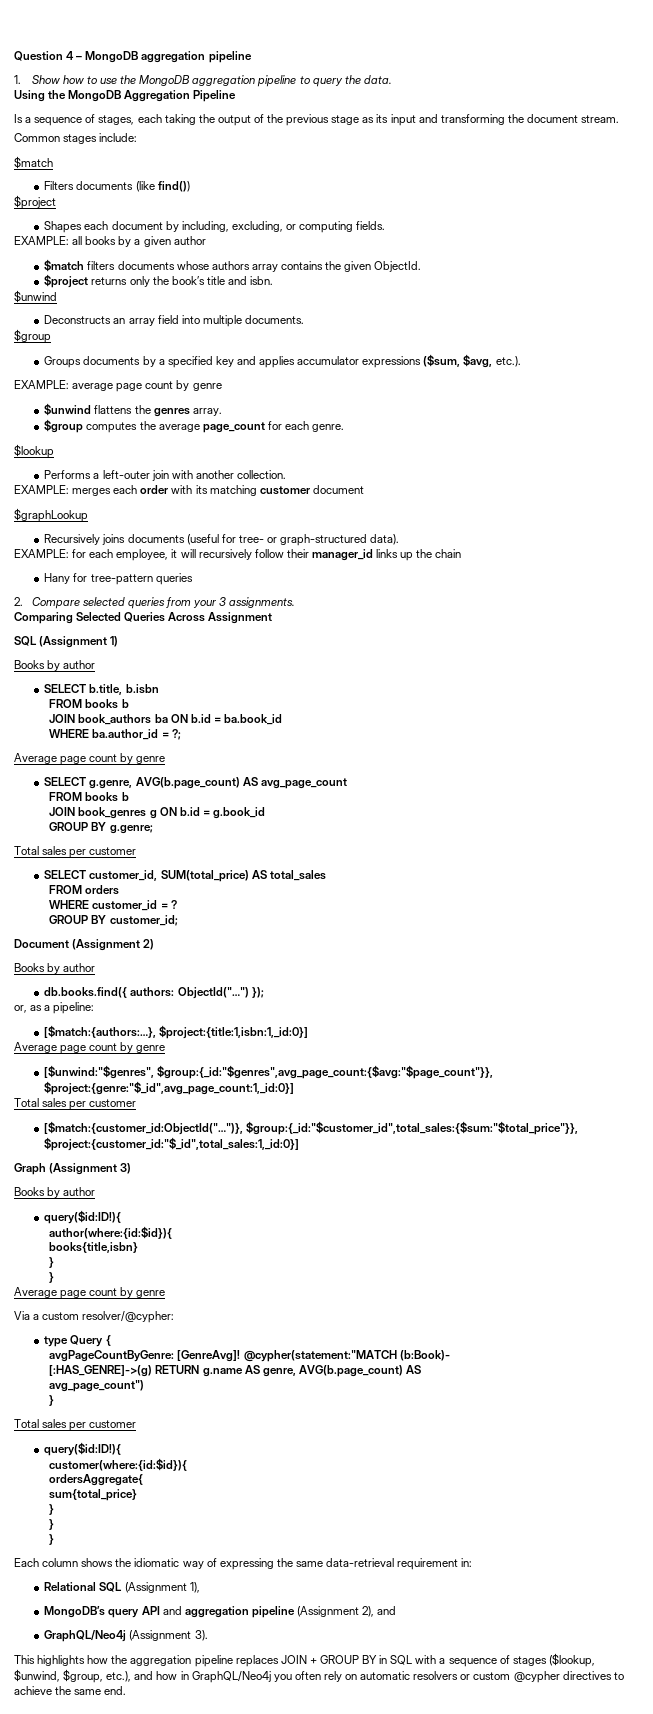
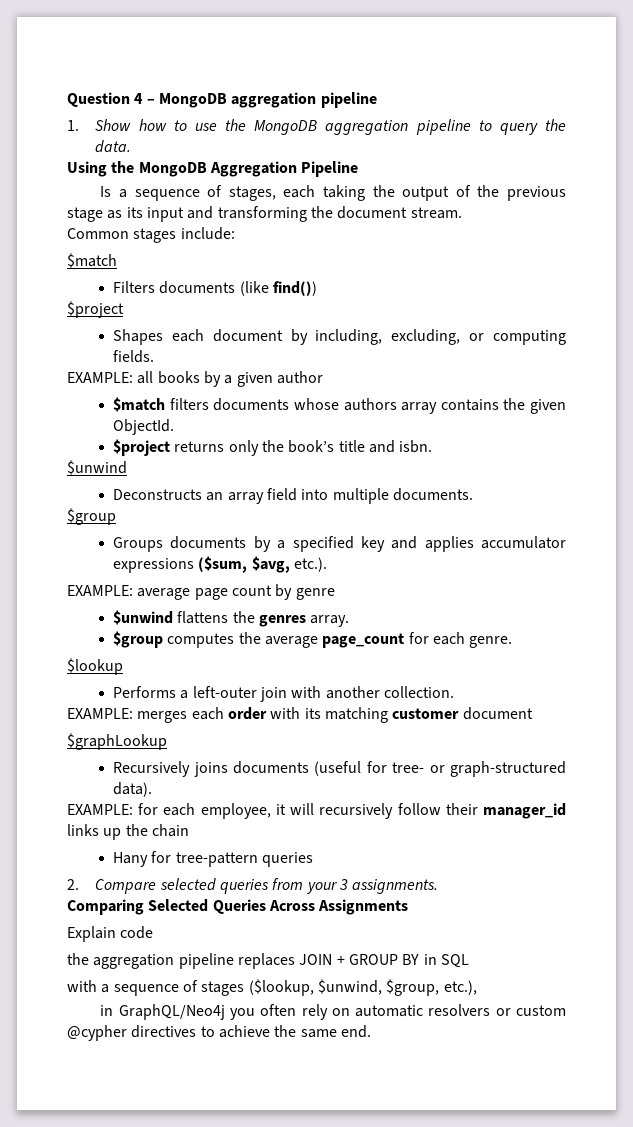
[208,612,273,624] [14,636,119,648] [14,660,96,671] [44,684,159,695] [49,699,129,709] [49,714,282,725] [49,729,181,740] [14,753,166,765] [44,777,347,789] [49,792,129,802] [49,807,265,819] [49,822,153,834] [14,846,137,858] [44,870,326,882] [49,885,120,895] [49,900,177,911] [49,915,178,926] [14,939,155,951] [14,963,96,974] [44,987,264,999] [14,1002,95,1014] [44,1025,309,1039] [14,1042,166,1054] [44,1065,494,1079] [44,1081,295,1095] [14,1098,137,1110] [44,1121,579,1135] [44,1137,300,1151] [14,1163,132,1175] [14,1187,96,1198] [44,1210,122,1224] [49,1226,173,1239] [49,1242,139,1253] [49,1257,55,1268] [49,1272,55,1283] [14,1287,166,1299] [14,1311,175,1323] [44,1335,111,1347] [49,1350,450,1362] [49,1365,421,1377] [49,1380,145,1392] [49,1395,55,1406] [14,1419,137,1431] [44,1442,122,1456] [49,1458,188,1471] [49,1474,144,1486] [49,1489,138,1501] [49,1504,55,1515] [49,1519,55,1530] [49,1534,55,1545] [14,1558,473,1570] [44,1582,200,1593] [44,1606,397,1618] [44,1630,208,1642] [14,1655,109,1666] Assignment // SQL (Assignment 1) // Books by author // SELECT b.title, b.isbn // FROM books b // JOIN book_authors ba ON b.id = ba.book_id // WHERE ba.author_id = ?; // Average page count by genre // SELECT g.genre, AVG(b.page_count) AS avg_page_count // FROM books b // JOIN book_genres g ON b.id = g.book_id // GROUP BY g.genre; // Total sales per customer // SELECT customer_id, SUM(total_price) AS total_sales // FROM orders // WHERE customer_id = ? // GROUP BY customer_id; // Document (Assignment 2) // Books by author // db.books.find({ authors: ObjectId("…") }); // or, as a pipeline: // [$match:{authors:…}, $project:{title:1,isbn:1,_id:0}] // Average page count by genre // [$unwind:"$genres", $group:{_id:"$genres",avg_page_count:{$avg:"$page_count"}}, $project:{genre:"$_id",avg_page_count:1,_id:0}] // Total sales per customer // [$match:{customer_id:ObjectId("…")}, $group:{_id:"$customer_id",total_sales:{$sum:"$total_price"}}, $project:{customer_id:"$_id",total_sales:1,_id:0}] // Graph (Assignment 3) // Books by author // query($id:ID!){ // author(where:{id:$id}){ // books{title,isbn} // } // } // Average page count by genre // Via a custom resolver/@cypher: // type Query { // avgPageCountByGenre: [GenreAvg]! @cypher(statement:"MATCH (b:Book)- // [:HAS_GENRE]->(g) RETURN g.name AS genre, AVG(b.page_count) AS // avg_page_count") // } // Total sales per customer // query($id:ID!){ // customer(where:{id:$id}){ // ordersAggregate{ // sum{total_price} // } // } // } // Each column shows the idiomatic way of expressing the same data-retrieval requirement in: // Relational SQL (Assignment 1), // MongoDB’s query API and aggregation pipeline (Assignment 2), and // GraphQL/Neo4j (Assignment 3). // This highlights how -> [318,899,409,915] [67,926,154,942] Assignments // Explain code //
(413, 1660) none -> (469, 961) //
[134,1671,178,1680] and how -> (477, 987) //

